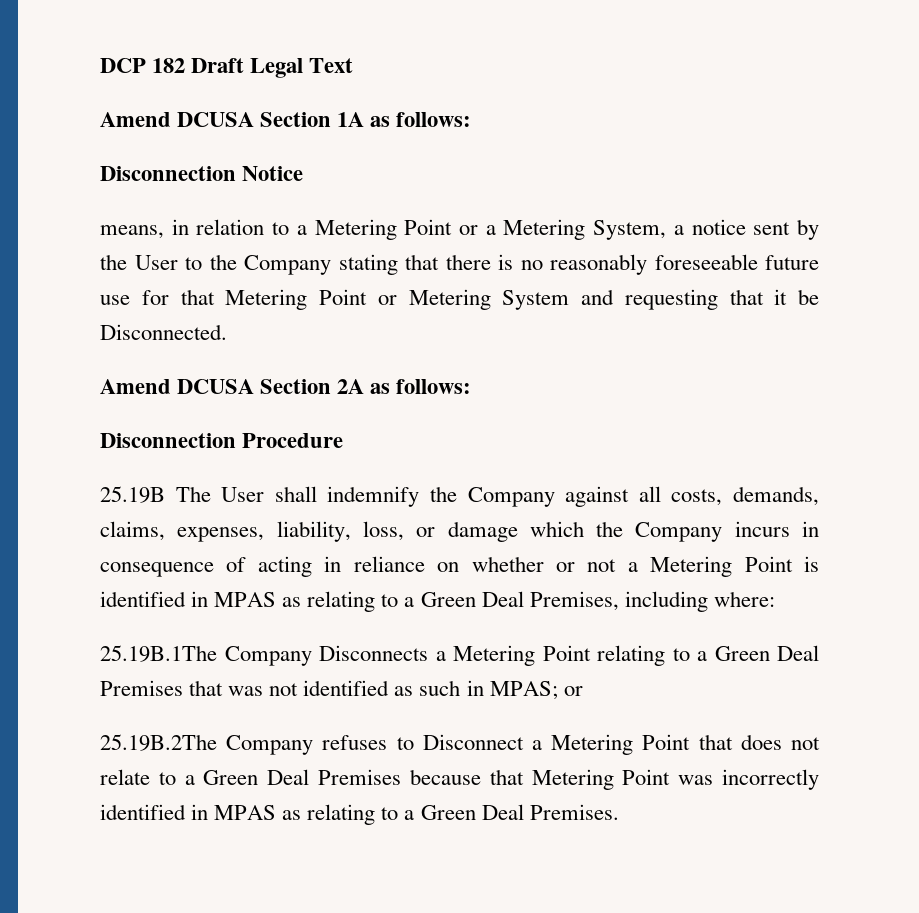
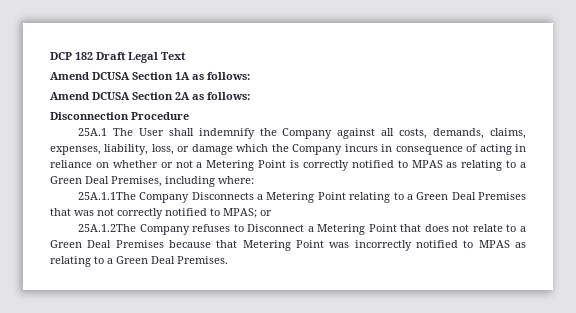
[100,166,304,181] [100,219,819,240] [100,254,819,275] [100,289,819,310] [100,324,227,340] // Disconnection Notice // means, in relation to a Metering Point or a Metering System, a notice sent by the User to the Company stating that there is no reasonably foreseeable future use for that Metering Point or Metering System and requesting that it be Disconnected. -> (250, 76) none
[100,486,165,503] 25.19B -> [78,128,108,136] 25A.1
[100,591,209,607] identified in -> [302,160,408,171] correctly notified to
[100,645,217,662] 25.19B.1The -> [78,192,137,200] 25A.1.1The
[303,680,484,696] identified as such in -> [117,208,220,219] correctly notified to
[100,734,217,751] 25.19B.2The -> [78,224,137,232] 25A.1.2The
[100,804,209,820] identified in -> [415,240,474,248] notified to

